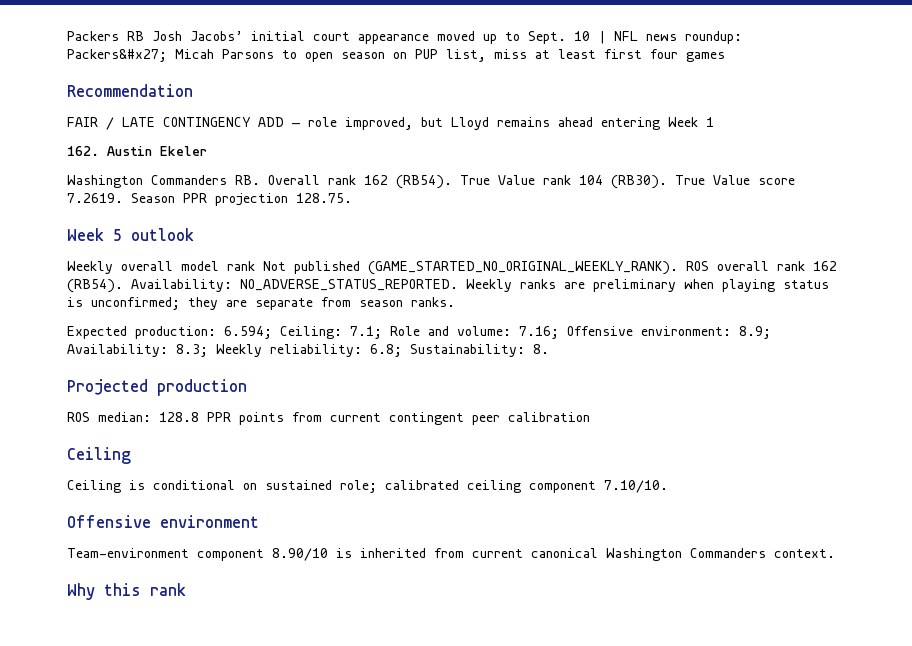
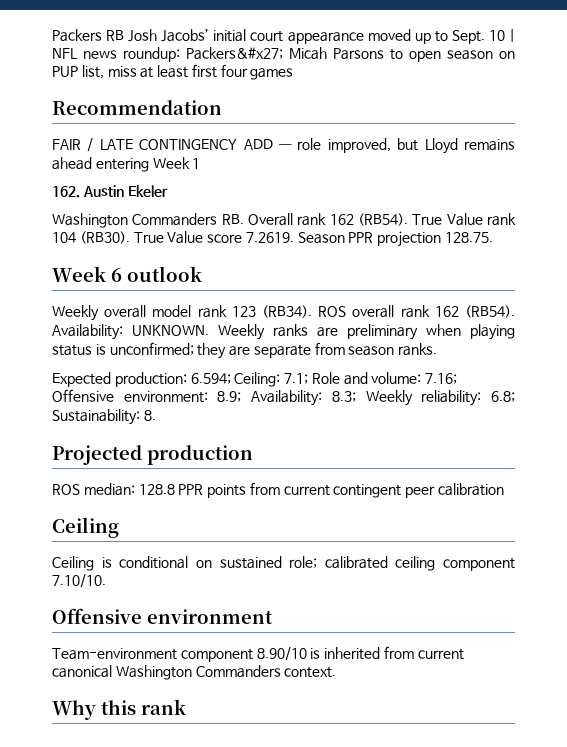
[113,229,122,241] 5 -> [111,268,122,282] 6
[263,261,678,275] Not published (GAME_STARTED_NO_ORIGINAL_WEEKLY_RANK). -> [231,305,312,318] 123 (RB34).
[240,279,458,291] NO_ADVERSE_STATUS_REPORTED. -> [132,325,209,336] UNKNOWN.

